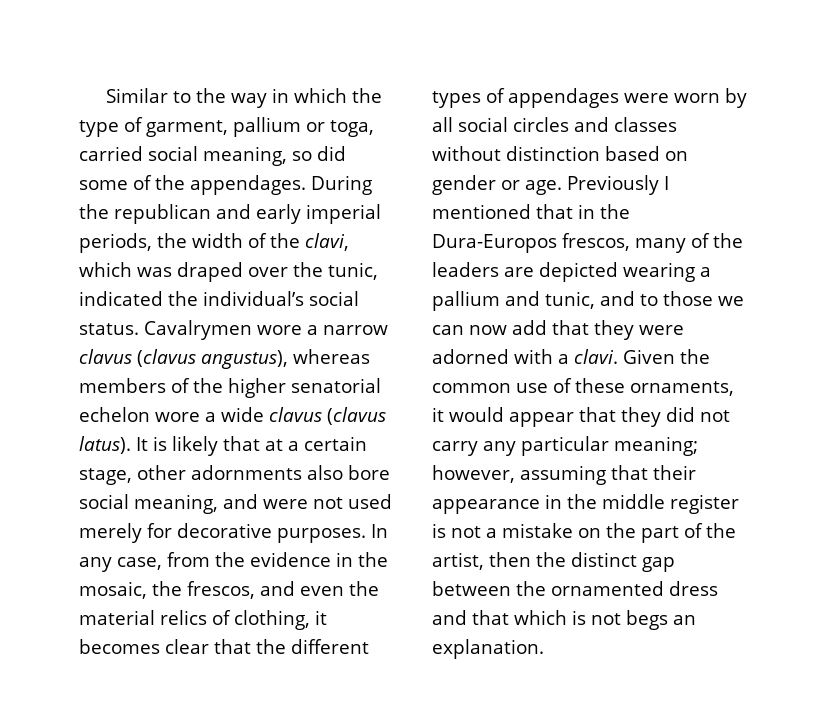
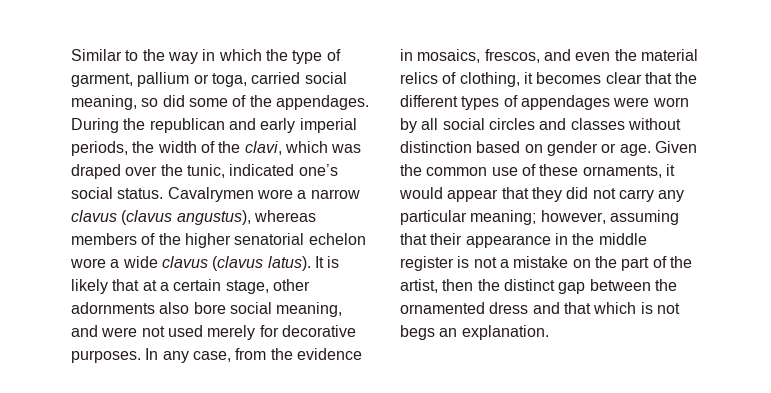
[168,291,304,306] the individual’s -> [298,164,338,176] one’s
[358,552,388,567] [79,581,182,599] the mosaic, the -> [417,49,481,63] mosaics,
[567,175,669,195] [432,204,630,219] [432,233,743,253] [432,262,711,282] [432,291,744,311] [432,320,684,340] [432,349,618,364] Previously I mentioned that in the Dura-Europos frescos, many of the leaders are depicted wearing a pallium and tunic, and to those we can now add that they were adorned with a clavi. -> (651, 150) none

